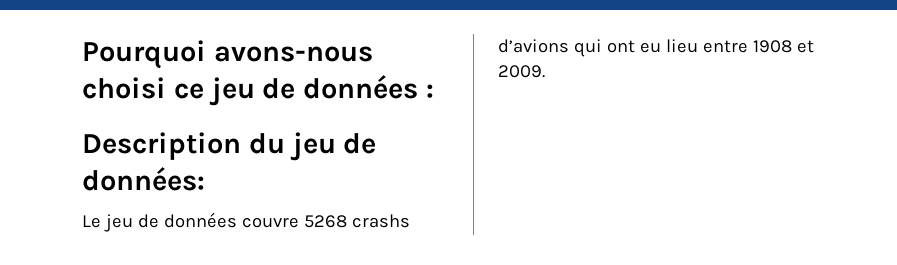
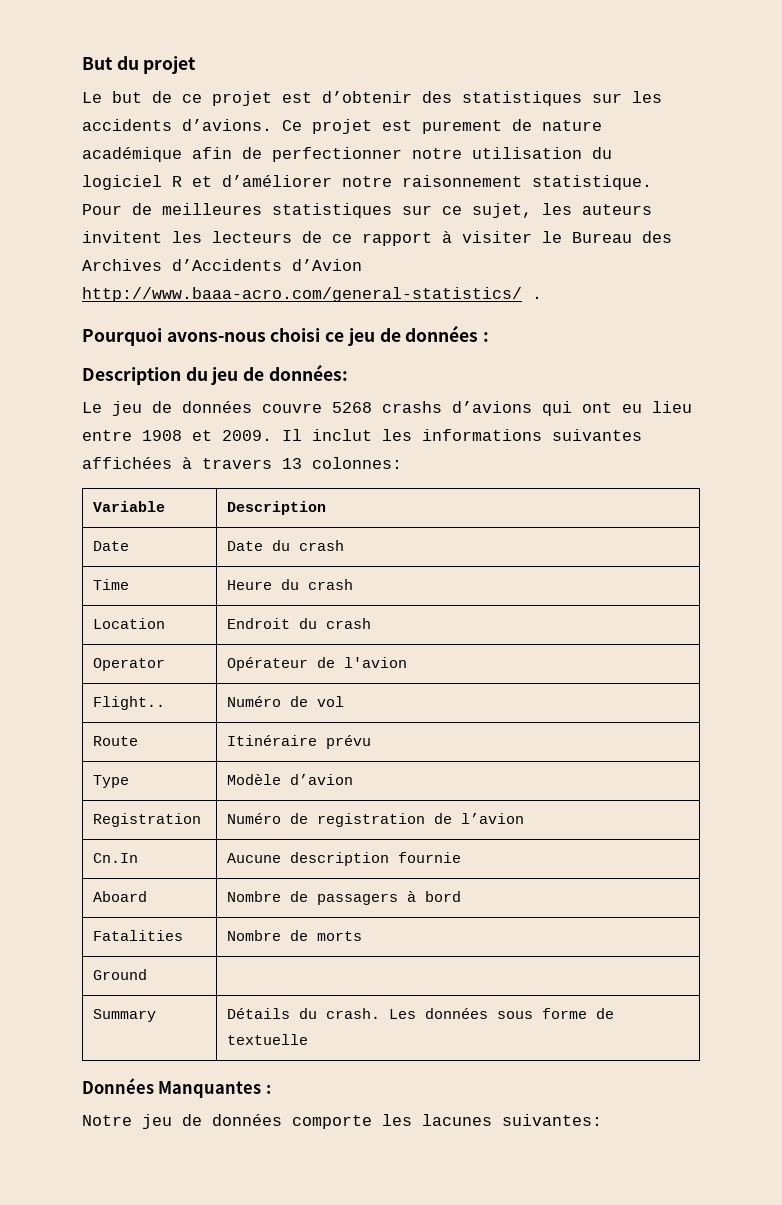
(82, 54) none -> [82,56,197,74] [82,91,662,106] [82,119,602,134] [82,147,612,162] [82,175,652,190] [82,203,652,218] [82,231,672,246] [82,259,362,271] [82,287,542,302] But du projet // Le but de ce projet est d’obtenir des statistiques sur les accidents d’avions. Ce projet est purement de nature académique afin de perfectionner notre utilisation du logiciel R et d’améliorer notre raisonnement statistique. Pour de meilleures statistiques sur ce sujet, les auteurs invitent les lecteurs de ce rapport à visiter le Bureau des Archives d’Accidents d’Avion http://www.baaa-acro.com/general-statistics/ . //
(545, 71) none -> [282,429,642,441] [82,457,402,469] [93,501,166,512] [227,501,327,515] [93,541,130,551] [227,540,345,551] [93,579,130,590] [227,579,354,590] [93,618,166,629] [227,618,372,629] [93,658,166,671] [227,657,408,671] [93,696,166,710] [227,696,345,707] [93,736,139,746] [227,735,372,749] [93,775,130,788] [227,774,354,785] [93,813,202,827] [227,813,525,827] [93,853,139,863] [227,852,462,866] [93,891,148,902] [227,891,462,905] [93,930,184,941] [227,930,363,941] [93,969,148,980] [93,1009,157,1022] [227,1008,615,1019] [227,1034,309,1045] [82,1078,271,1098] [82,1114,602,1129] Il inclut les informations suivantes affichées à travers 13 colonnes: // Variable | Description // Date | Date du crash // Time | Heure du crash // Location | Endroit du crash // Operator | Opérateur de l'avion // Flight.. | Numéro de vol // Route | Itinéraire prévu // Type | Modèle d’avion // Registration | Numéro de registration de l’avion // Cn.In | Aucune description fournie // Aboard | Nombre de passagers à bord // Fatalities | Nombre de morts // Ground | // Summary | Détails du crash. Les données sous forme de textuelle // Données Manquantes : // Notre jeu de données comporte les lacunes suivantes:

